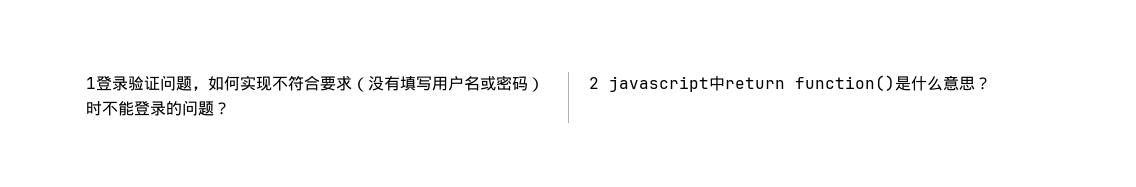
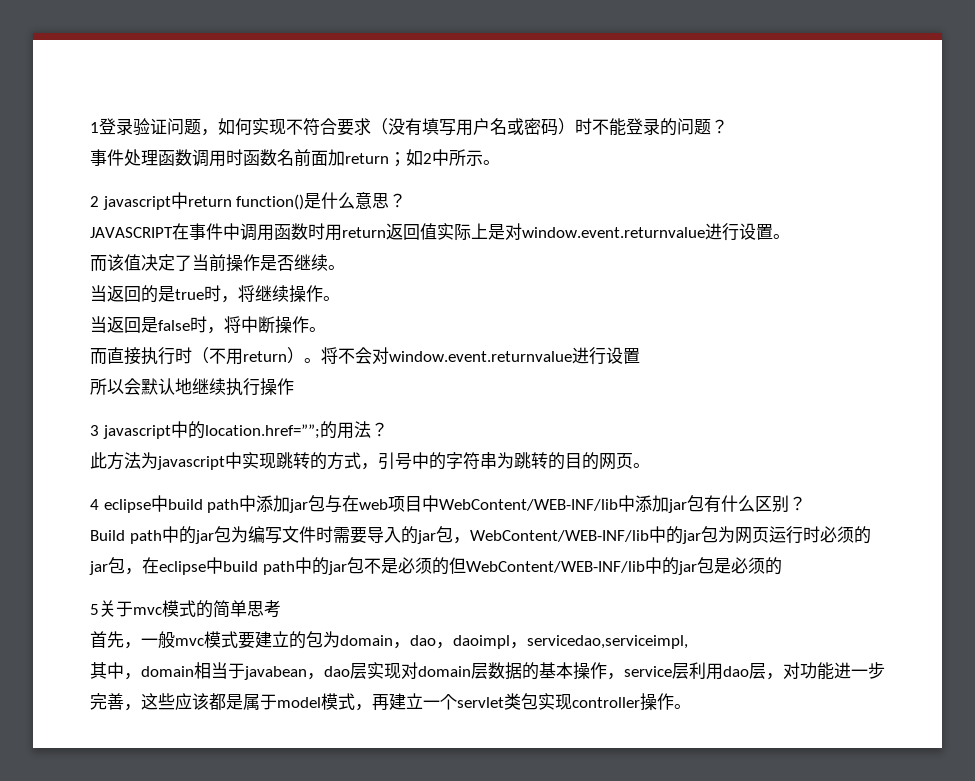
(230, 108) none -> [90,149,500,167] // 事件处理函数调用时函数名前面加return；如2中所示。
(991, 83) none -> [90,223,790,241] [90,254,345,272] [90,285,340,303] [90,316,326,334] [90,347,640,365] [90,378,294,396] [90,421,388,439] [90,452,650,470] [90,495,807,513] [90,526,871,544] [89,557,782,575] [90,600,281,618] [90,631,688,649] [90,662,885,680] [90,693,691,711] // JAVASCRIPT在事件中调用函数时用return返回值实际上是对window.event.returnvalue进行设置。 // 而该值决定了当前操作是否继续。 // 当返回的是true时，将继续操作。 // 当返回是false时，将中断操作。 // 而直接执行时（不用return）。将不会对window.event.returnvalue进行设置 // 所以会默认地继续执行操作 // 3 javascript中的location.href=””;的用法？ // 此方法为javascript中实现跳转的方式，引号中的字符串为跳转的目的网页。 // 4 eclipse中build path中添加jar包与在web项目中WebContent/WEB-INF/lib中添加jar包有什么区别？ // Build path中的jar包为编写文件时需要导入的jar包，WebContent/WEB-INF/lib中的jar包为网页运行时必须的jar包，在eclipse中build path中的jar包不是必须的但WebContent/WEB-INF/lib中的jar包是必须的 // 5关于mvc模式的简单思考 // 首先，一般mvc模式要建立的包为domain，dao，daoimpl，servicedao,serviceimpl, // 其中，domain相当于javabean，dao层实现对domain层数据的基本操作，service层利用dao层，对功能进一步完善，这些应该都是属于model模式，再建立一个servlet类包实现controller操作。

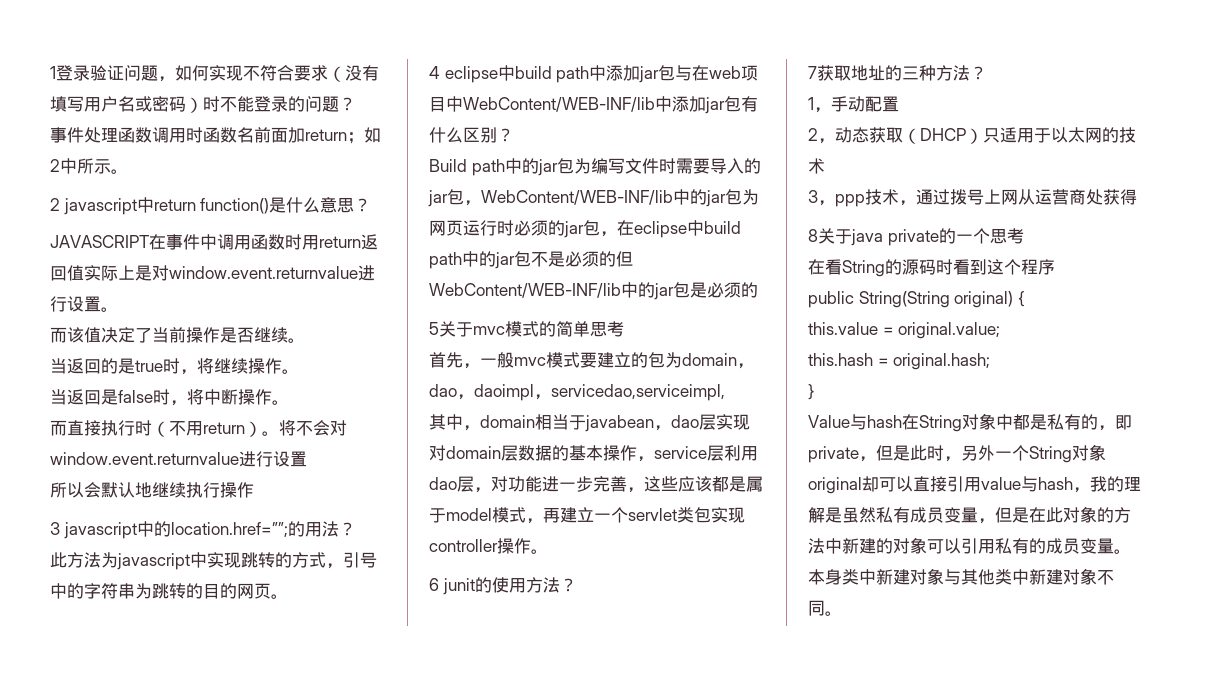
(691, 706) none -> [429,577,577,595] [808,65,987,81] [808,96,899,113] [808,127,1136,144] [808,158,825,174] [808,189,1137,207] [808,228,1024,246] [808,259,1055,277] [808,291,1025,308] [808,322,1001,339] [808,353,991,370] [808,384,815,400] [808,413,1132,432] [808,444,1106,463] [808,476,1141,494] [808,506,1131,524] [808,537,1131,554] [808,568,1114,585] [808,600,842,616] // 6 junit的使用方法？ // 7获取地址的三种方法？ // 1，手动配置 // 2，动态获取（DHCP）只适用于以太网的技术 // 3，ppp技术，通过拨号上网从运营商处获得 // 8关于java private的一个思考 // 在看String的源码时看到这个程序 // public String(String original) { // this.value = original.value; // this.hash = original.hash; // } // Value与hash在String对象中都是私有的，即private，但是此时，另外一个String对象original却可以直接引用value与hash，我的理解是虽然私有成员变量，但是在此对象的方法中新建的对象可以引用私有的成员变量。本身类中新建对象与其他类中新建对象不同。

